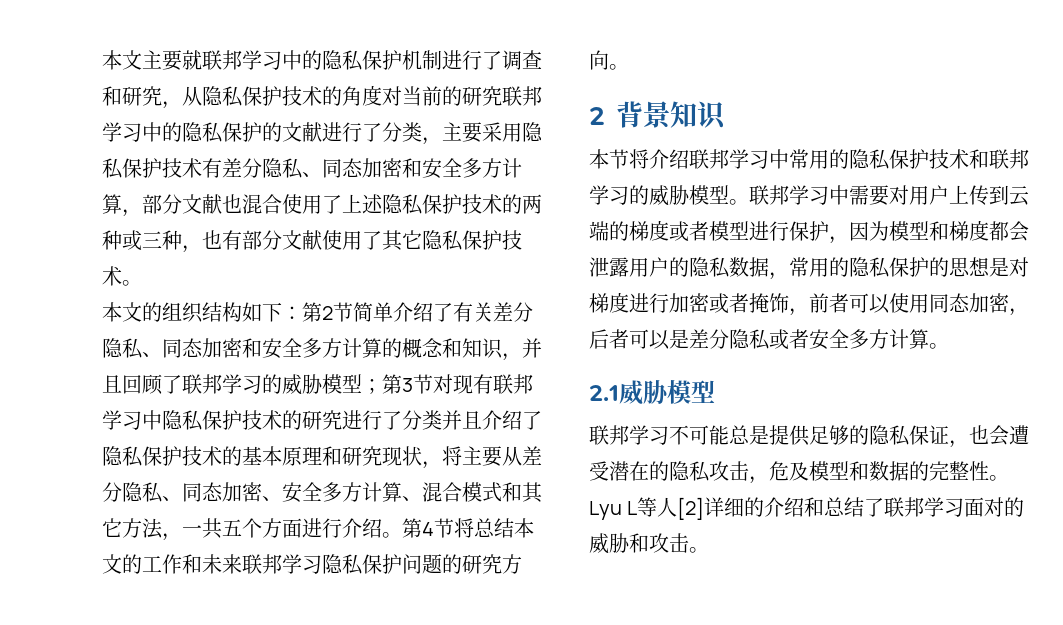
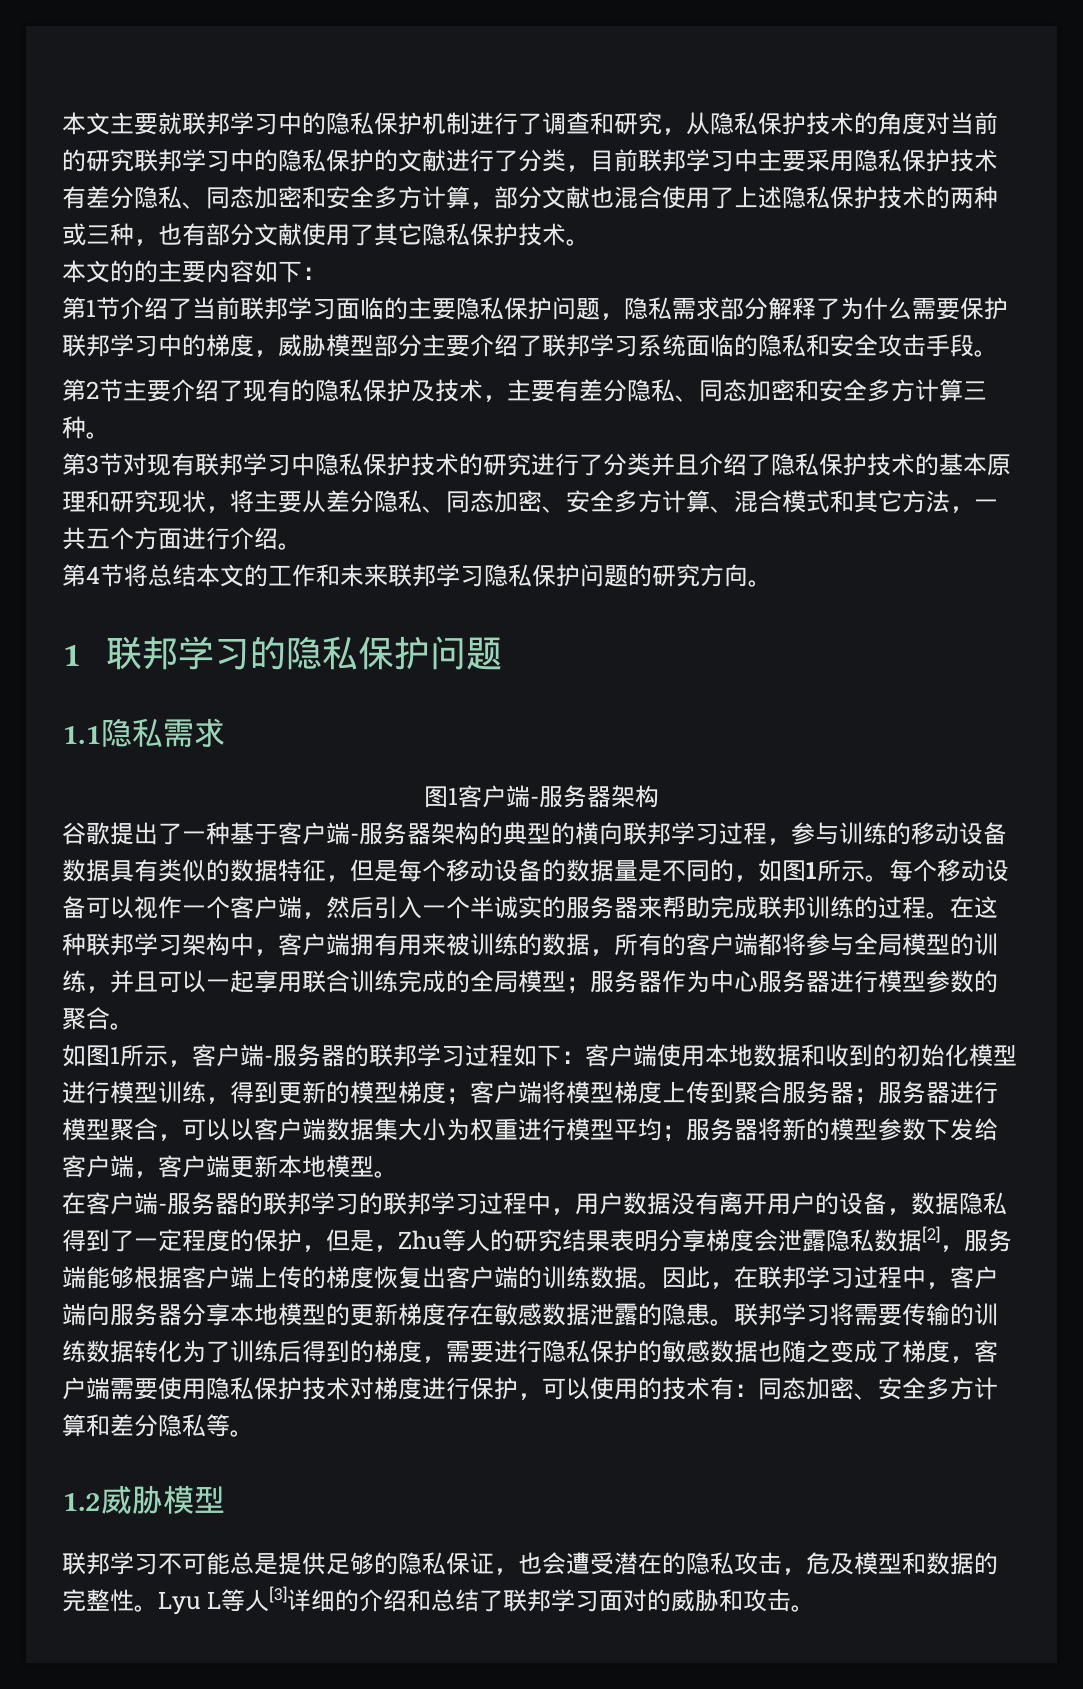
(442, 141) none -> [590,149,758,172] 目前联邦学习中
[162,302,533,323] [102,338,542,361] [102,374,382,395] 组织结构如下：第2节简单介绍了有关差分隐私、同态加密和安全多方计算的概念和知识，并且回顾了联邦学习的威胁模型； -> [134,260,326,283] [62,297,1008,320] [62,334,998,357] [62,379,987,402] [62,416,110,439] 的主要内容如下： // 第1节介绍了当前联邦学习面临的主要隐私保护问题，隐私需求部分解释了为什么需要保护联邦学习中的梯度，威胁模型部分主要介绍了联邦学习系统面临的隐私和安全攻击手段。 // 第2节主要介绍了现有的隐私保护及技术，主要有差分隐私、同态加密和安全多方计算三种。 //
(402, 535) none -> (302, 546) //
[589,101,727,130] [589,149,1029,170] [589,185,1029,206] [589,220,1029,244] [589,257,1029,280] [589,292,1029,316] [589,329,949,350] [589,385,619,401] 2背景知识 // 本节将介绍联邦学习中常用的隐私保护技术和联邦学习的威胁模型。联邦学习中需要对用户上传到云端的梯度或者模型进行保护，因为模型和梯度都会泄露用户的隐私数据，常用的隐私保护的思想是对梯度进行加密或者掩饰，前者可以使用同态加密，后者可以是差分隐私或者安全多方计算。 // 2.1 -> [62,636,502,670] [62,718,225,747] [424,785,659,808] [62,822,1007,845] [62,859,1009,882] [62,896,998,919] [62,933,998,956] [62,970,998,994] [62,1007,134,1030] [62,1044,1017,1067] [62,1081,998,1105] [62,1118,998,1142] [62,1155,398,1178] [62,1192,1007,1215] [62,1226,940,1252] [940,1229,1012,1252] [62,1266,998,1289] [62,1303,998,1326] [62,1340,998,1363] [62,1377,998,1400] [62,1414,254,1437] [62,1493,101,1511] 1联邦学习的隐私保护问题 // 1.1隐私需求 // 图1客户端-服务器架构 // 谷歌提出了一种基于客户端-服务器架构的典型的横向联邦学习过程，参与训练的移动设备数据具有类似的数据特征，但是每个移动设备的数据量是不同的，如图1所示。每个移动设备可以视作一个客户端，然后引入一个半诚实的服务器来帮助完成联邦训练的过程。在这种联邦学习架构中，客户端拥有用来被训练的数据，所有的客户端都将参与全局模型的训练，并且可以一起享用联合训练完成的全局模型；服务器作为中心服务器进行模型参数的聚合。 // 如图1所示，客户端-服务器的联邦学习过程如下：客户端使用本地数据和收到的初始化模型进行模型训练，得到更新的模型梯度；客户端将模型梯度上传到聚合服务器；服务器进行模型聚合，可以以客户端数据集大小为权重进行模型平均；服务器将新的模型参数下发给客户端，客户端更新本地模型。 // 在客户端-服务器的联邦学习的联邦学习过程中，用户数据没有离开用户的设备，数据隐私得到了一定程度的保护，但是，Zhu等人的研究结果表明分享梯度会泄露隐私数据[2]，服务端能够根据客户端上传的梯度恢复出客户端的训练数据。因此，在联邦学习过程中，客户端向服务器分享本地模型的更新梯度存在敏感数据泄露的隐患。联邦学习将需要传输的训练数据转化为了训练后得到的梯度，需要进行隐私保护的敏感数据也随之变成了梯度，客户端需要使用隐私保护技术对梯度进行保护，可以使用的技术有：同态加密、安全多方计算和差分隐私等。 // 1.2
[677,497,705,520] [2] -> [269,1586,288,1603] [3]

